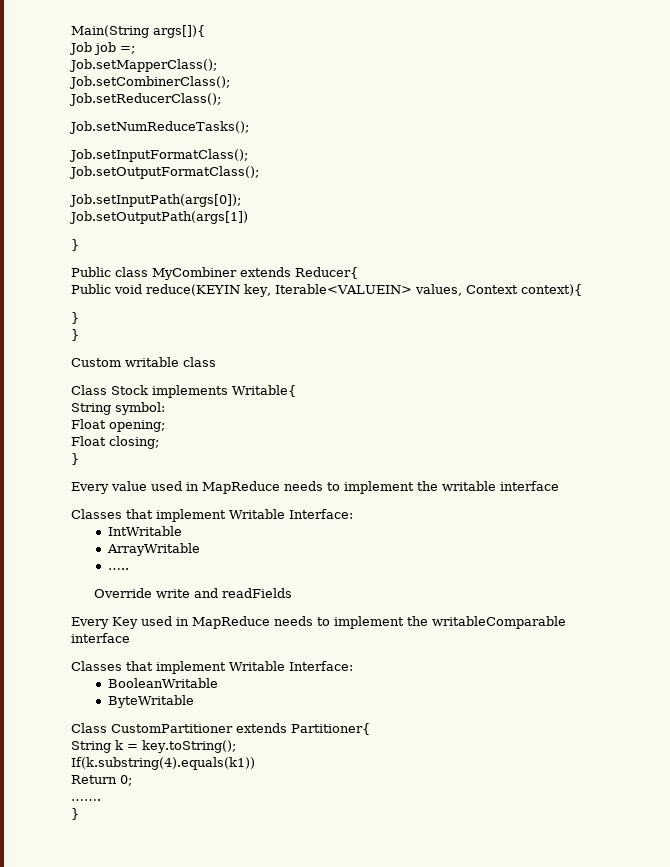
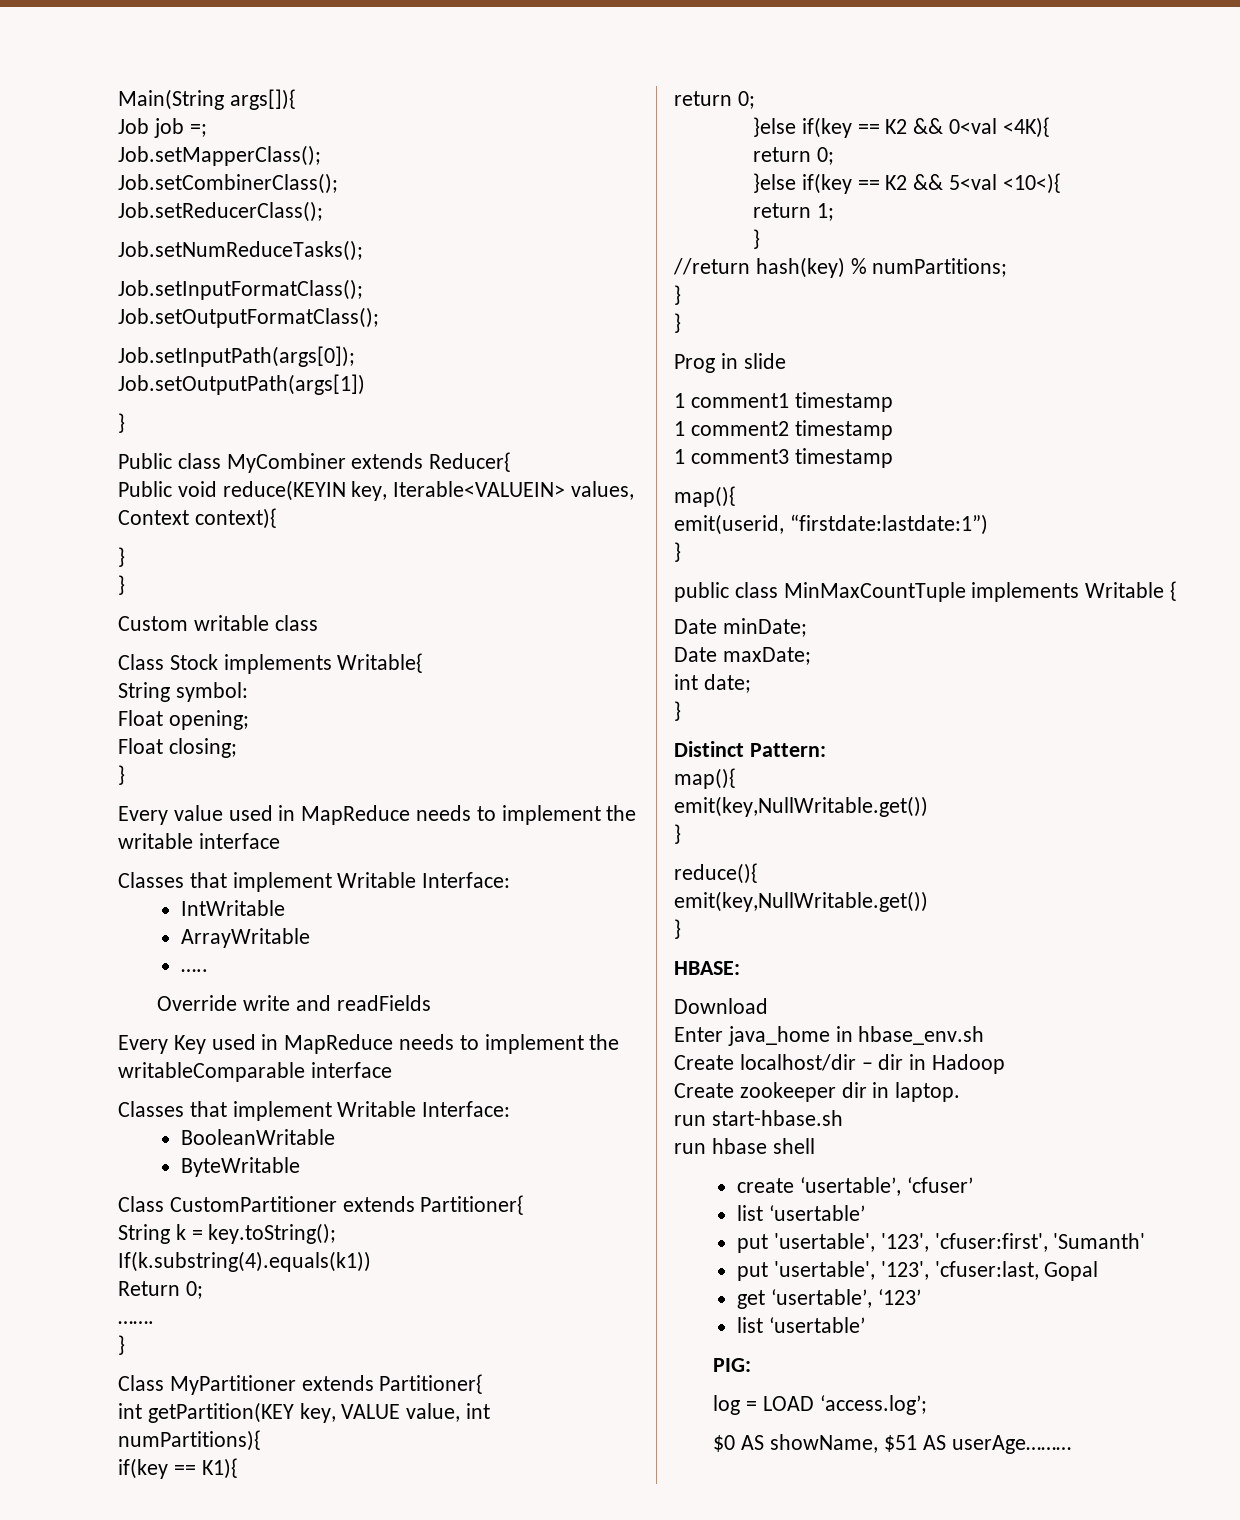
(79, 814) none -> [118,1374,484,1395] [118,1402,491,1423] [118,1430,261,1451] [118,1458,238,1479] [674,91,755,109] [752,117,1050,138] [752,147,834,165] [752,173,1061,194] [752,203,834,221] [752,229,760,249] [673,257,1008,278] [674,285,681,305] [674,313,681,333] [674,353,786,373] [674,392,893,412] [674,420,893,440] [674,448,893,468] [674,486,736,507] [674,514,988,535] [674,542,681,562] [674,581,1178,602] [674,618,807,637] [674,647,811,665] [674,674,751,693] [674,701,681,721] [674,741,826,757] [674,768,736,789] [674,796,928,817] [674,824,681,844] [674,863,758,884] [674,891,928,912] [674,919,681,939] [674,961,740,975] [674,998,768,1014] [674,1026,985,1046] [674,1054,1006,1074] [674,1082,961,1102] [674,1110,843,1126] [674,1138,815,1154] [737,1177,973,1196] [737,1205,865,1221] [737,1233,1146,1253] [737,1261,1099,1281] [737,1289,921,1309] [737,1317,865,1333] [713,1358,752,1372] [713,1395,927,1415] [713,1434,1071,1454] // Class MyPartitioner extends Partitioner{ // int getPartition(KEY key, VALUE value, int numPartitions){ // if(key == K1){ // return 0; // }else if(key == K2 && 0<val <4K){ // return 0; // }else if(key == K2 && 5<val <10<){ // return 1; // } // //return hash(key) % numPartitions; // } // } // Prog in slide // 1 comment1 timestamp // 1 comment2 timestamp // 1 comment3 timestamp // map(){ // emit(userid, “firstdate:lastdate:1”) // } // public class MinMaxCountTuple implements Writable { // Date minDate; // Date maxDate; // int date; // } // Distinct Pattern: // map(){ // emit(key,NullWritable.get()) // } // reduce(){ // emit(key,NullWritable.get()) // } // HBASE: // Download // Enter java_home in hbase_env.sh // Create localhost/dir – dir in Hadoop // Create zookeeper dir in laptop. // run start-hbase.sh // run hbase shell // create ‘usertable’, ‘cfuser’ // list ‘usertable’ // put 'usertable', '123', 'cfuser:first', 'Sumanth' // put 'usertable', '123', 'cfuser:last, Gopal // get ‘usertable’, ‘123’ // list ‘usertable’ // PIG: // log = LOAD ‘access.log’; // $0 AS showName, $51 AS userAge………

